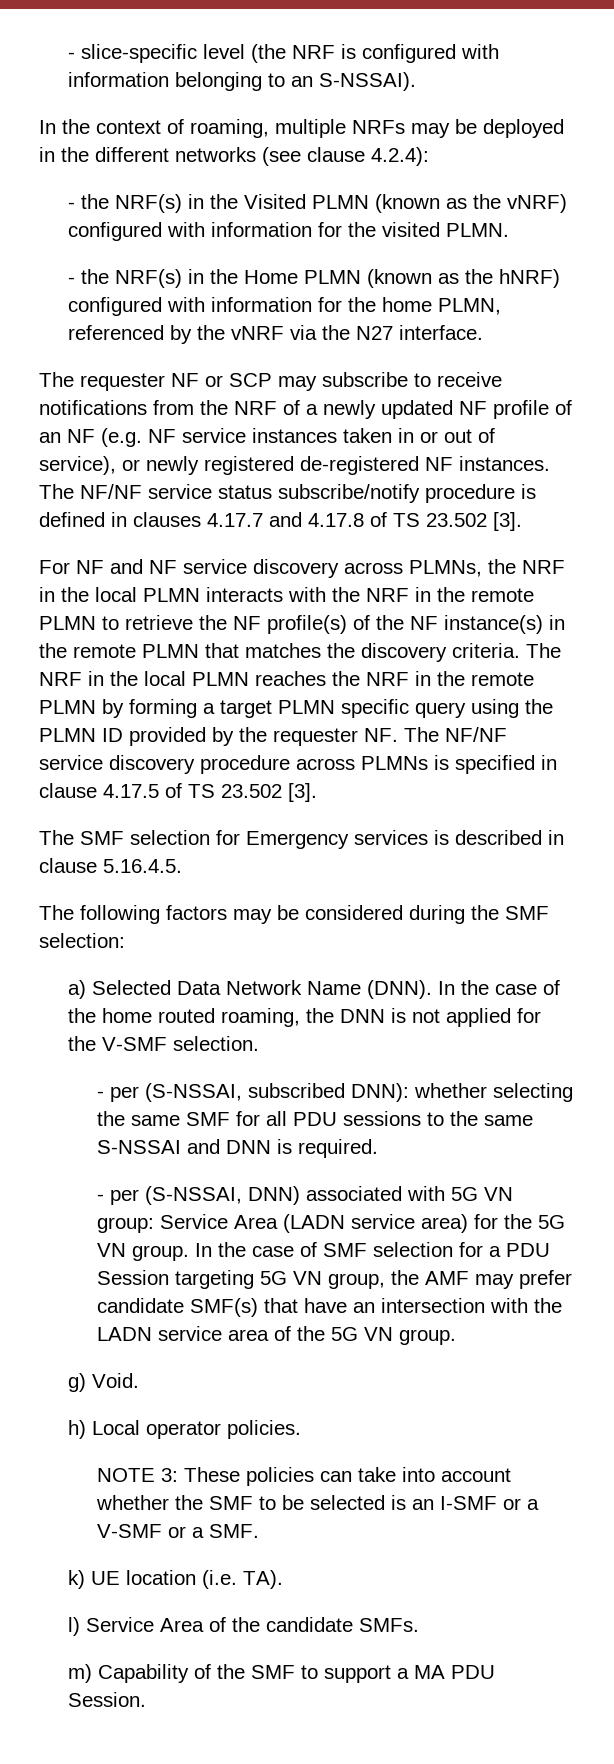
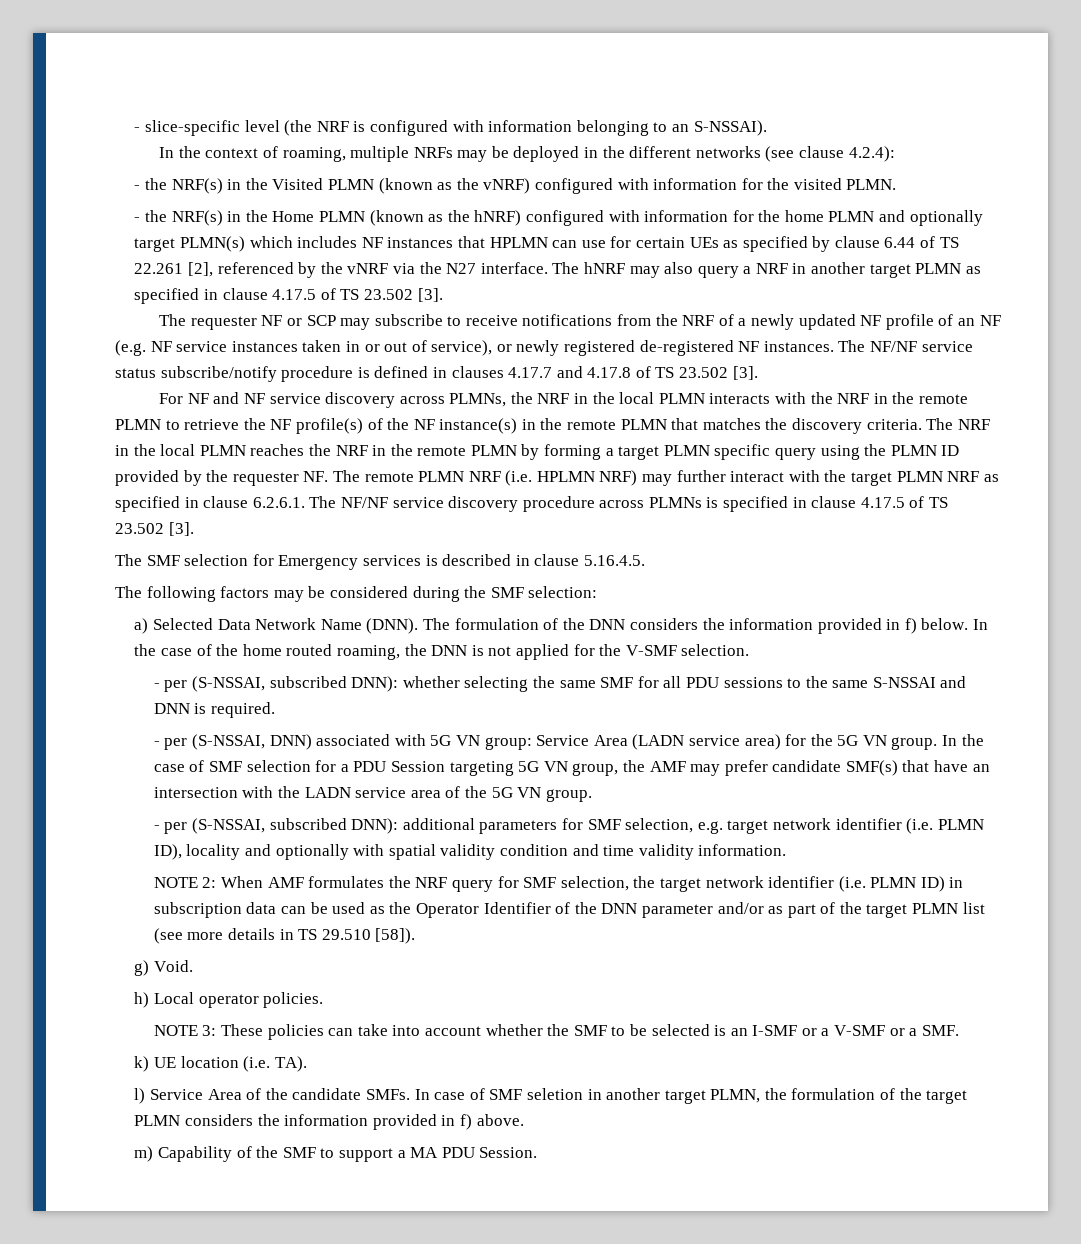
[438,298,502,315] PLMN, -> [828,210,983,226] [134,236,959,252] [134,262,214,277] PLMN and optionally target PLMN(s) which includes NF instances that HPLMN can use for certain UEs as specified by clause 6.44 of TS 22.261 [2],
(484, 332) none -> [552,262,981,278] [134,288,443,304] The hNRF may also query a NRF in another target PLMN as specified in clause 4.17.5 of TS 23.502 [3].
(439, 734) none -> [364,470,999,486] [115,496,337,512] remote PLMN NRF (i.e. HPLMN NRF) may further interact with the target PLMN NRF as specified in clause 6.2.6.1. The
(433, 989) none -> [422,618,969,634] The formulation of the DNN considers the information provided in f) below.
(457, 1337) none -> [153,818,984,834] [153,844,787,860] [153,876,964,892] [153,902,985,918] [153,928,416,944] // - per (S-NSSAI, subscribed DNN): additional parameters for SMF selection, e.g. target network identifier (i.e. PLMN ID), locality and optionally with spatial validity condition and time validity information. // NOTE 2: When AMF formulates the NRF query for SMF selection, the target network identifier (i.e. PLMN ID) in subscription data can be used as the Operator Identifier of the DNN parameter and/or as part of the target PLMN list (see more details in TS 29.510 [58]).
(420, 1625) none -> [414,1088,968,1104] [134,1114,524,1130] In case of SMF seletion in another target PLMN, the formulation of the target PLMN considers the information provided in f) above.

